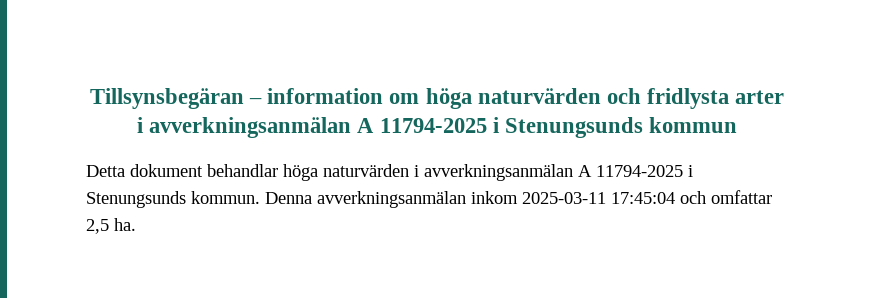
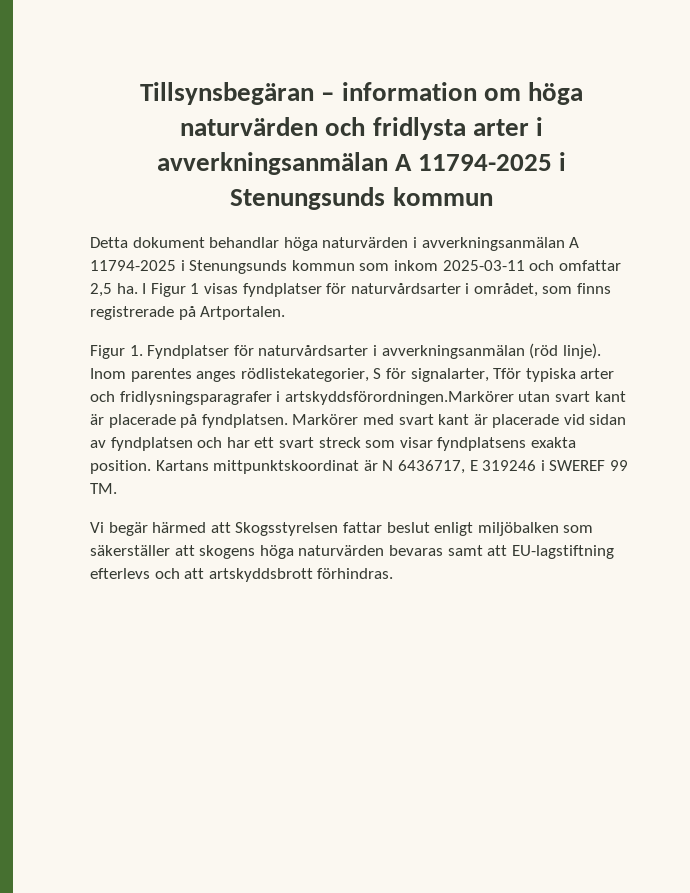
[191,191,466,208] kommun. Denna avverkningsanmälan -> [291,260,390,271] kommun som
[611,192,675,204] 17:45:04 -> (525, 265) none
(136, 224) none -> [142,283,612,297] [90,306,286,320] [90,343,601,359] [90,368,615,382] [90,391,626,405] [90,414,627,428] [90,437,576,451] [90,460,628,474] [90,483,117,494] [90,522,594,536] [90,545,614,559] [90,568,394,582] I Figur 1 visas fyndplatser för naturvårdsarter i området, som finns registrerade på Artportalen. // Figur 1. Fyndplatser för naturvårdsarter i avverkningsanmälan (röd linje). Inom parentes anges rödlistekategorier, S för signalarter, Tför typiska arter och fridlysningsparagrafer i artskyddsförordningen.Markörer utan svart kant är placerade på fyndplatsen. Markörer med svart kant är placerade vid sidan av fyndplatsen och har ett svart streck som visar fyndplatsens exakta position. Kartans mittpunktskoordinat är N 6436717, E 319246 i SWEREF 99 TM. // Vi begär härmed att Skogsstyrelsen fattar beslut enligt miljöbalken som säkerställer att skogens höga naturvärden bevaras samt att EU-lagstiftning efterlevs och att artskyddsbrott förhindras.

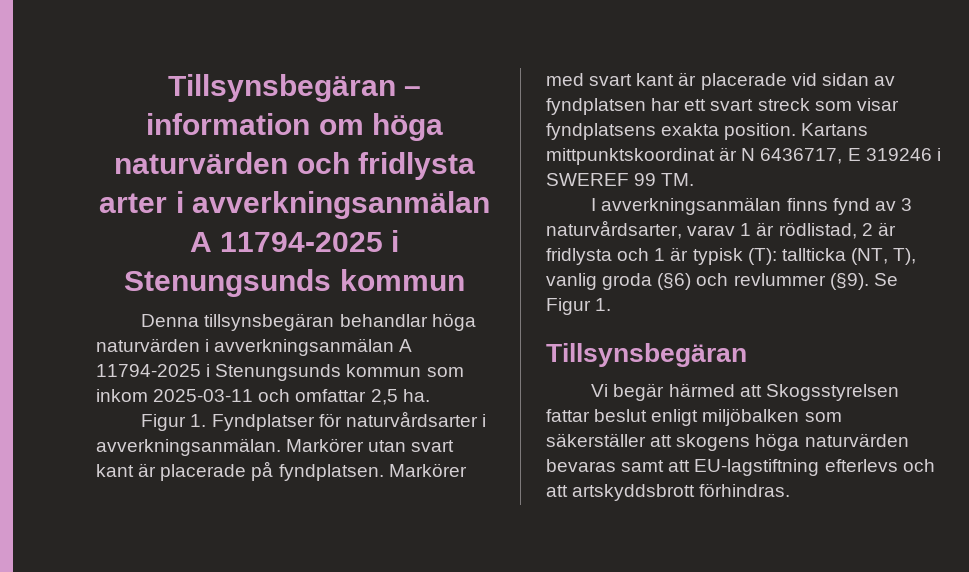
[90,237,205,248] Detta dokument -> [141,313,335,331] Denna tillsynsbegäran
[142,283,612,297] [90,306,286,320] I Figur 1 visas fyndplatser för naturvårdsarter i området, som finns registrerade på Artportalen. -> (430, 395) none
[381,343,601,359] [90,368,615,382] [90,391,514,405] avverkningsanmälan (röd linje). Inom parentes anges rödlistekategorier, S för signalarter, Tför typiska arter och fridlysningsparagrafer i artskyddsförordningen.Markörer -> [96,438,365,456] avverkningsanmälan. Markörer
[197,437,223,448] och -> (646, 106) none
(117, 488) none -> [591,197,912,215] [546,220,896,239] [546,247,917,265] [546,273,898,290] [546,298,612,315] [546,343,747,367] // I avverkningsanmälan finns fynd av 3 naturvårdsarter, varav 1 är rödlistad, 2 är fridlysta och 1 är typisk (T): tallticka (NT, T), vanlig groda (§6) och revlummer (§9). Se Figur 1. // Tillsynsbegäran

